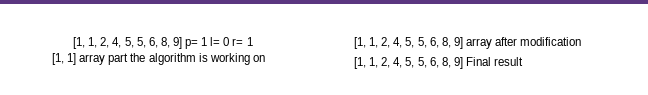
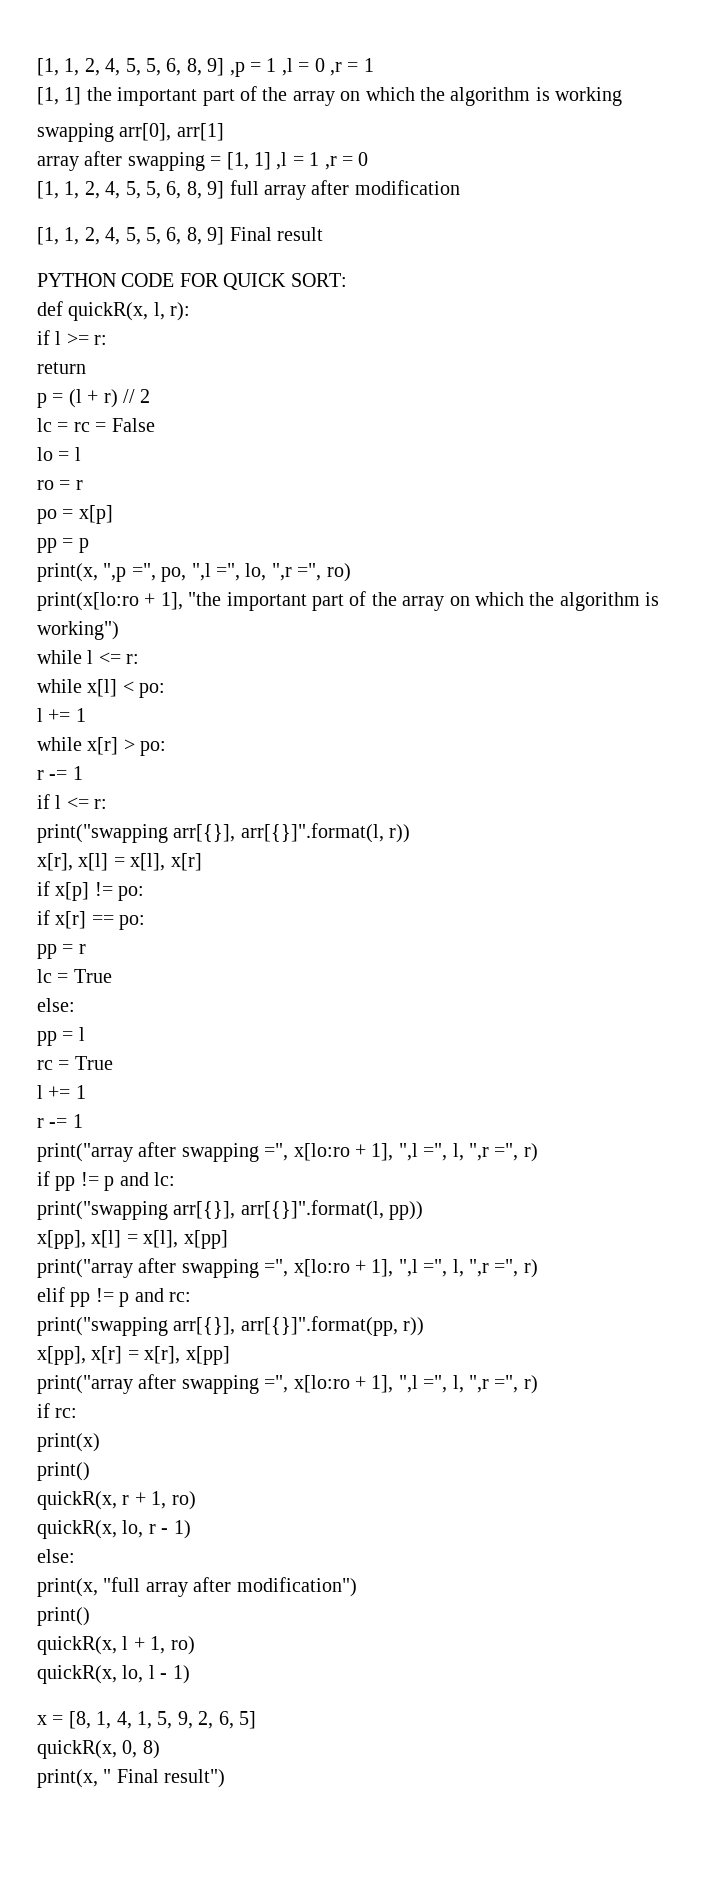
[73,37,253,49] [52,53,265,65] [354,37,463,49] [1, 1, 2, 4, 5, 5, 6, 8, 9] p= 1 l= 0 r= 1 // [1, 1] array part the algorithm is working on // [1, 1, 2, 4, 5, 5, 6, 8, 9] -> [37,58,374,77] [37,86,623,106] [37,123,224,142] [37,151,369,171] [37,180,259,199] [1, 1, 2, 4, 5, 5, 6, 8, 9] ,p = 1 ,l = 0 ,r = 1 // [1, 1] the important part of the array on which the algorithm is working // swapping arr[0], arr[1] // array after swapping = [1, 1] ,l = 1 ,r = 0 // [1, 1, 2, 4, 5, 5, 6, 8, 9] full
(524, 61) none -> [37,273,347,290] [37,301,191,321] [37,330,108,345] [37,362,86,374] [37,389,151,408] [37,418,155,432] [37,447,81,461] [37,480,83,490] [37,505,113,524] [37,538,89,553] [37,563,351,582] [37,591,660,611] [37,621,119,640] [37,650,140,664] [37,679,166,698] [37,708,86,722] [37,737,167,756] [37,766,83,780] [37,794,108,809] [37,823,411,843] [37,853,202,871] [37,881,145,901] [37,910,146,930] [37,944,86,959] [37,969,112,983] [37,998,75,1012] [37,1027,85,1046] [37,1056,113,1070] [37,1085,86,1099] [37,1114,83,1128] [37,1142,538,1162] [37,1171,175,1191] [37,1200,424,1220] [37,1230,228,1249] [37,1258,538,1278] [37,1287,191,1307] [37,1316,425,1336] [37,1346,230,1365] [37,1374,538,1394] [37,1403,78,1418] [37,1433,100,1452] [37,1462,90,1481] [37,1491,196,1510] [37,1520,191,1539] [37,1549,75,1563] [37,1577,357,1597] [37,1607,90,1626] [37,1636,195,1655] [37,1665,190,1684] [37,1711,256,1729] [37,1740,160,1759] [37,1769,226,1788] // PYTHON CODE FOR QUICK SORT: // def quickR(x, l, r): // if l >= r: // return // p = (l + r) // 2 // lc = rc = False // lo = l // ro = r // po = x[p] // pp = p // print(x, ",p =", po, ",l =", lo, ",r =", ro) // print(x[lo:ro + 1], "the important part of the array on which the algorithm is working") // while l <= r: // while x[l] < po: // l += 1 // while x[r] > po: // r -= 1 // if l <= r: // print("swapping arr[{}], arr[{}]".format(l, r)) // x[r], x[l] = x[l], x[r] // if x[p] != po: // if x[r] == po: // pp = r // lc = True // else: // pp = l // rc = True // l += 1 // r -= 1 // print("array after swapping =", x[lo:ro + 1], ",l =", l, ",r =", r) // if pp != p and lc: // print("swapping arr[{}], arr[{}]".format(l, pp)) // x[pp], x[l] = x[l], x[pp] // print("array after swapping =", x[lo:ro + 1], ",l =", l, ",r =", r) // elif pp != p and rc: // print("swapping arr[{}], arr[{}]".format(pp, r)) // x[pp], x[r] = x[r], x[pp] // print("array after swapping =", x[lo:ro + 1], ",l =", l, ",r =", r) // if rc: // print(x) // print() // quickR(x, r + 1, ro) // quickR(x, lo, r - 1) // else: // print(x, "full array after modification") // print() // quickR(x, l + 1, ro) // quickR(x, lo, l - 1) // x = [8, 1, 4, 1, 5, 9, 2, 6, 5] // quickR(x, 0, 8) // print(x, " Final result")

